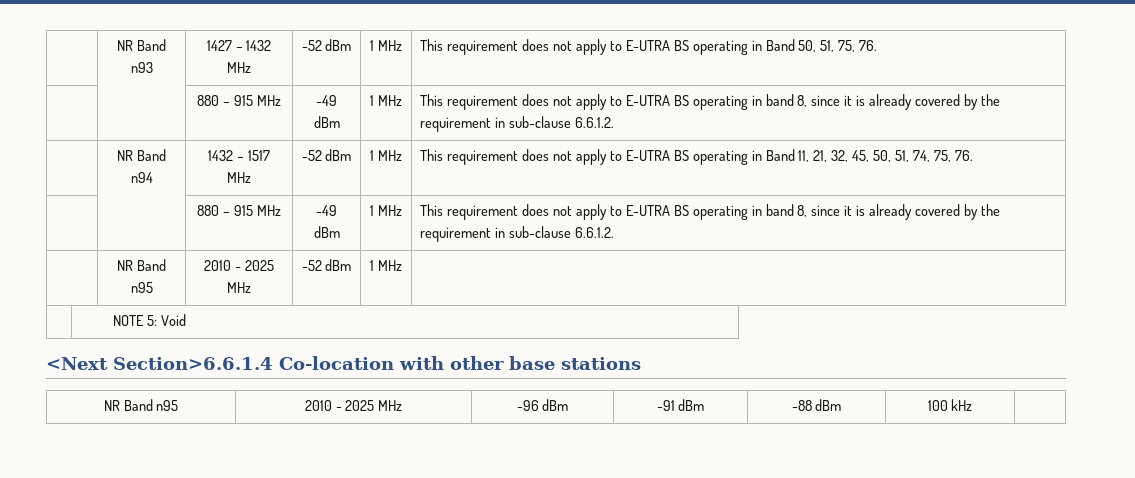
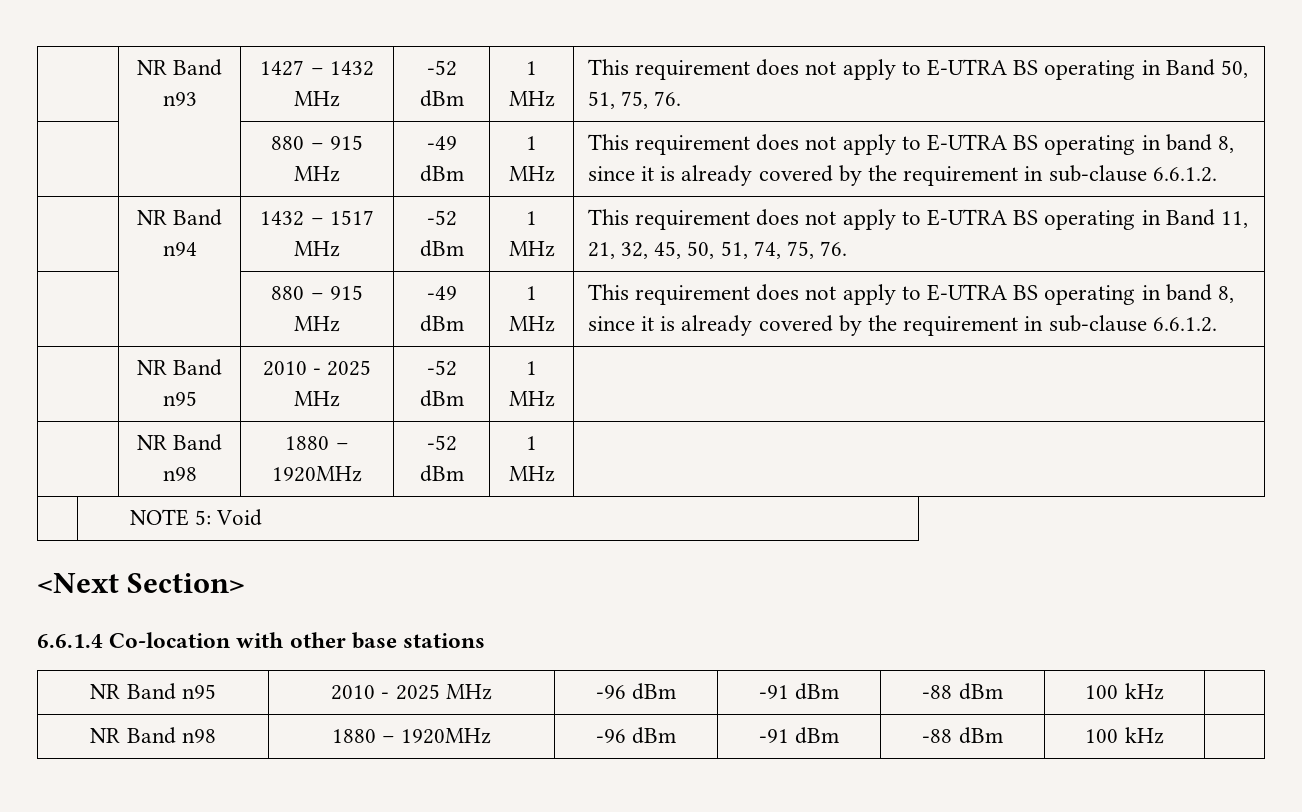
(402, 265) none -> [136,434,223,451] [162,467,197,481] [285,436,349,450] [272,466,362,482] [426,435,457,451] [419,465,464,482] [526,436,537,450] [508,466,555,482] // | NR Band n98 | 1880 – 1920MHz | -52 dBm | 1 MHz |
[113,357,273,370] Section>6.6.1.4 -> [127,573,246,593] [37,634,103,648] Section> // 6.6.1.4
(973, 405) none -> [90,727,216,744] [331,728,492,744] [595,727,677,744] [758,727,840,744] [922,727,1003,744] [1085,727,1164,744] // NR Band n98 | 1880 – 1920MHz | -96 dBm | -91 dBm | -88 dBm | 100 kHz |

